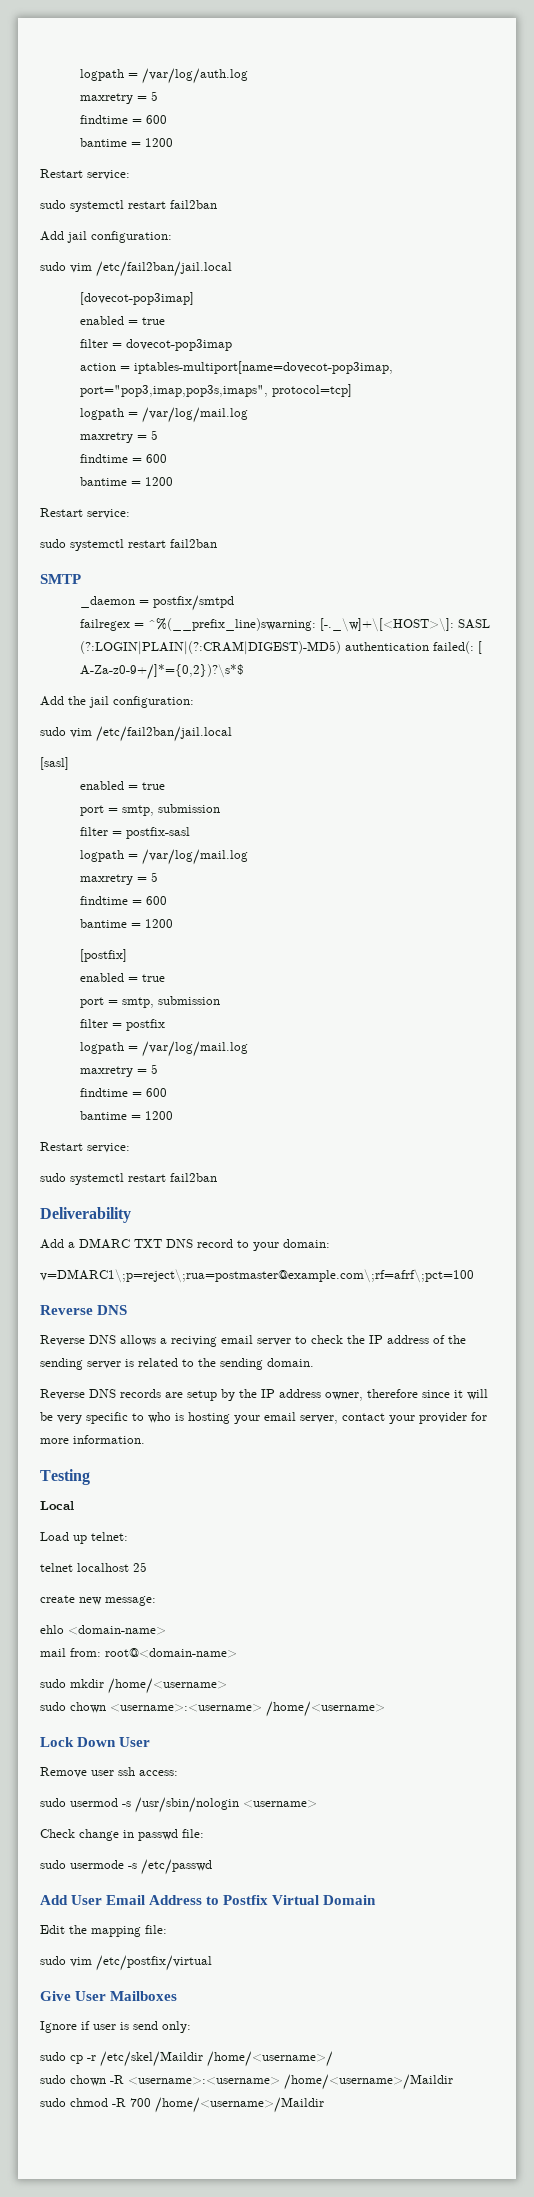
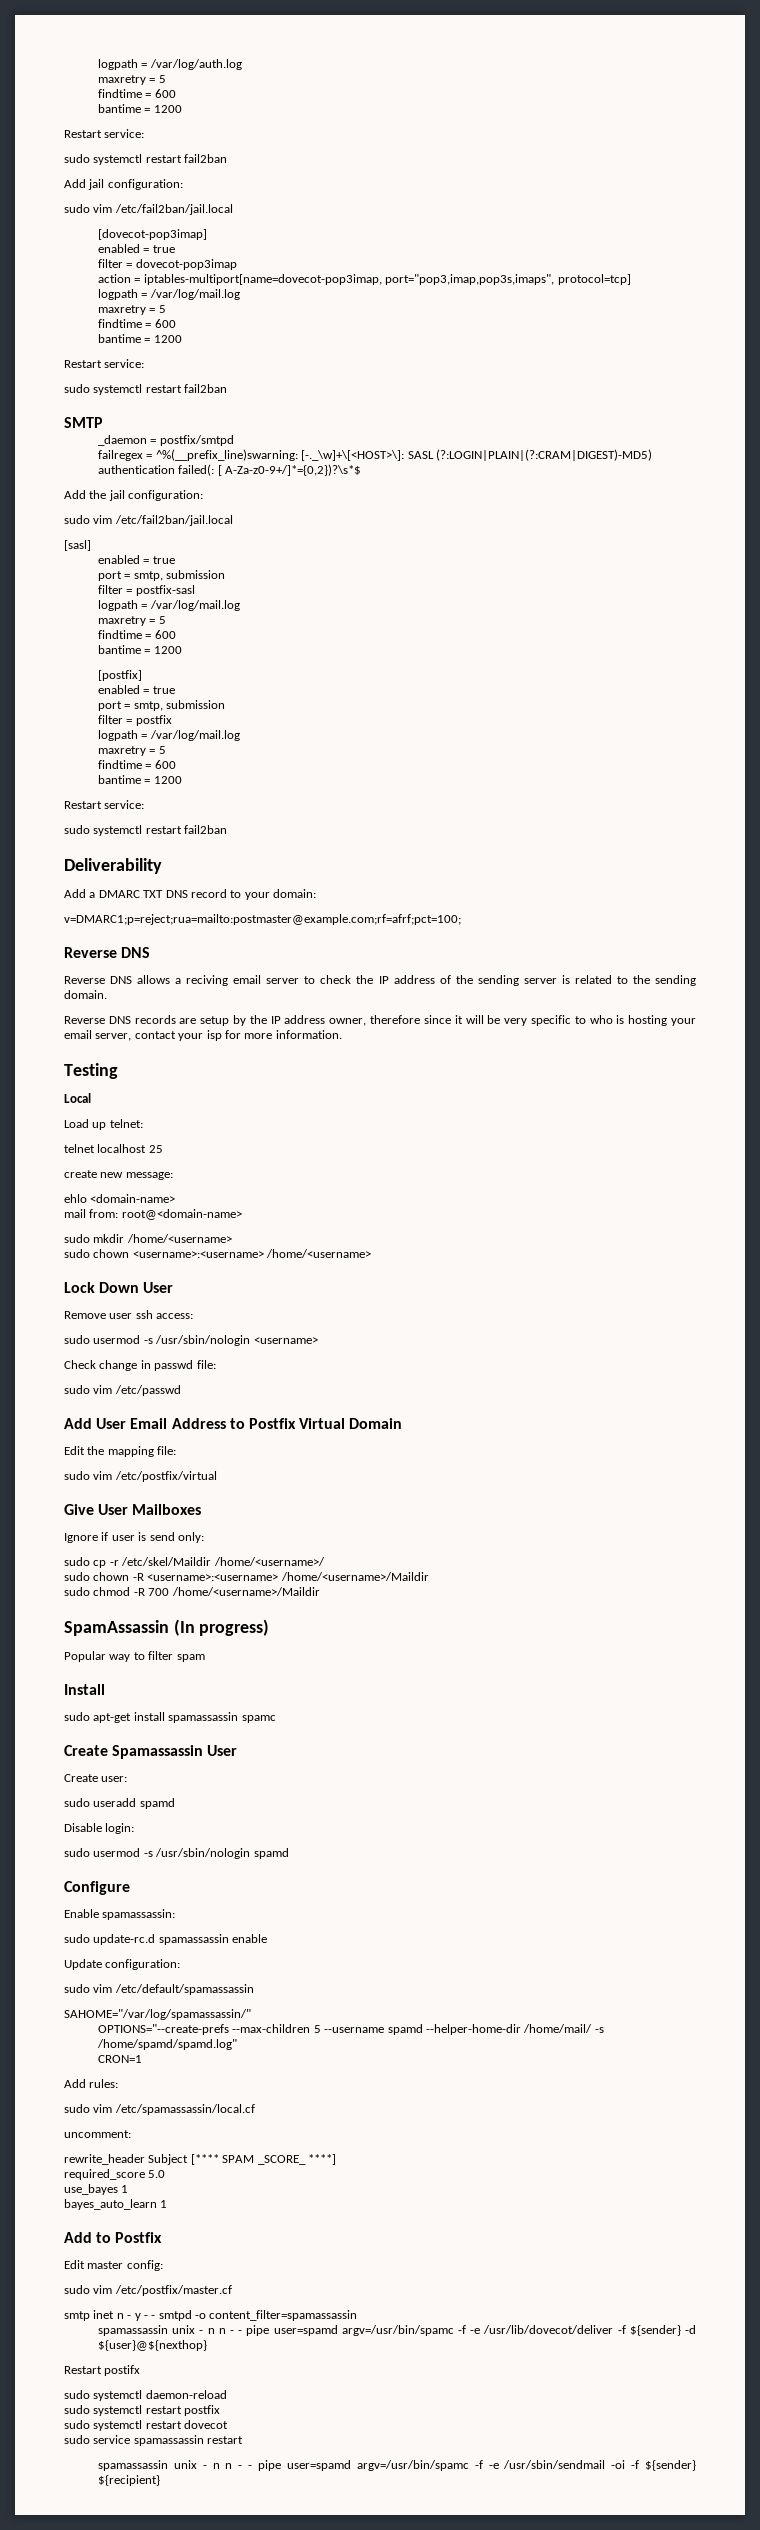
[40,1269,474,1283] v=DMARC1\;p=reject\;rua=postmaster@example.com\;rf=afrf\;pct=100 -> [64,914,461,925] v=DMARC1;p=reject;rua=mailto:postmaster@example.com;rf=afrf;pct=100;
[419,1412,467,1424] provider -> [206,1030,222,1041] isp
[70,1860,137,1869] usermode -s -> [93,1385,113,1394] vim
(324, 2105) none -> [64,1619,270,1636] [64,1651,205,1662] [64,1684,105,1695] [64,1712,276,1723] [64,1745,238,1759] [64,1774,128,1782] [64,1798,175,1809] [64,1823,135,1834] [64,1848,289,1859] [64,1881,130,1895] [64,1909,176,1920] [64,1934,268,1945] [64,1959,181,1970] [64,1984,254,1995] [64,2009,251,2020] [98,2024,604,2035] [97,2039,238,2050] [98,2055,143,2063] [64,2079,119,2088] [64,2104,255,2115] [64,2130,131,2138] [64,2154,336,2165] [64,2169,166,2180] [64,2184,129,2195] [64,2199,168,2210] [64,2232,163,2243] [64,2260,163,2271] [64,2285,232,2296] [64,2310,358,2321] [98,2325,696,2336] [98,2340,208,2351] [64,2365,141,2376] [64,2390,227,2401] [64,2405,221,2416] [64,2420,229,2431] [64,2435,244,2446] [98,2460,696,2471] [98,2475,161,2486] // SpamAssassin (In progress) // Popular way to filter spam // Install // sudo apt-get install spamassassin spamc // Create Spamassassin User // Create user: // sudo useradd spamd // Disable login: // sudo usermod -s /usr/sbin/nologin spamd // Configure // Enable spamassassin: // sudo update-rc.d spamassassin enable // Update configuration: // sudo vim /etc/default/spamassassin // SAHOME="/var/log/spamassassin/" // OPTIONS="--create-prefs --max-children 5 --username spamd --helper-home-dir /home/mail/ -s /home/spamd/spamd.log" // CRON=1 // Add rules: // sudo vim /etc/spamassassin/local.cf // uncomment: // rewrite_header Subject [**** SPAM _SCORE_ ****] // required_score 5.0 // use_bayes 1 // bayes_auto_learn 1 // Add to Postfix // Edit master config: // sudo vim /etc/postfix/master.cf // smtp inet n - y - - smtpd -o content_filter=spamassassin // spamassassin unix - n n - - pipe user=spamd argv=/usr/bin/spamc -f -e /usr/lib/dovecot/deliver -f ${sender} -d ${user}@${nexthop} // Restart postifx // sudo systemctl daemon-reload // sudo systemctl restart postfix // sudo systemctl restart dovecot // sudo service spamassassin restart // spamassassin unix - n n - - pipe user=spamd argv=/usr/bin/spamc -f -e /usr/sbin/sendmail -oi -f ${sender} ${recipient}

